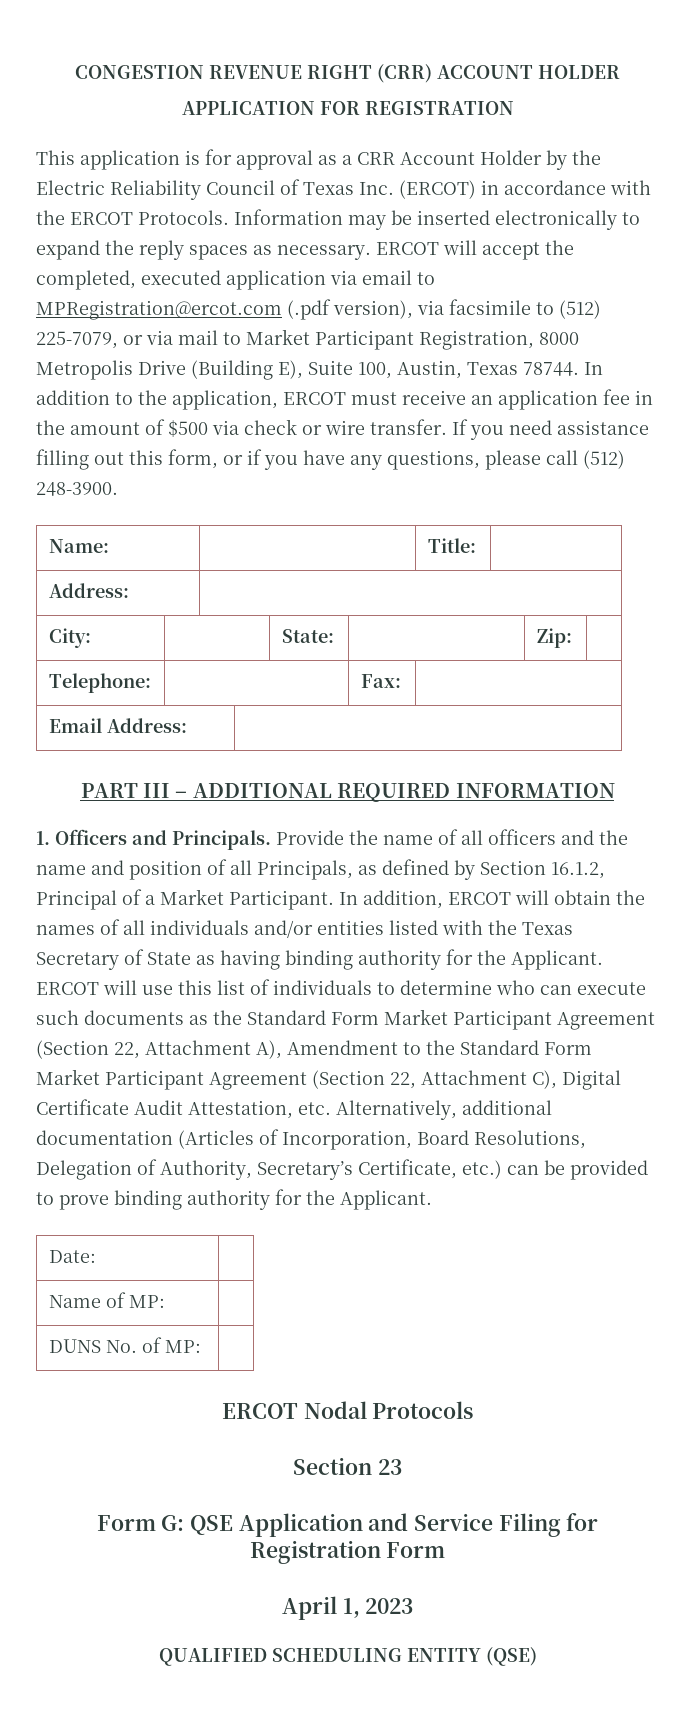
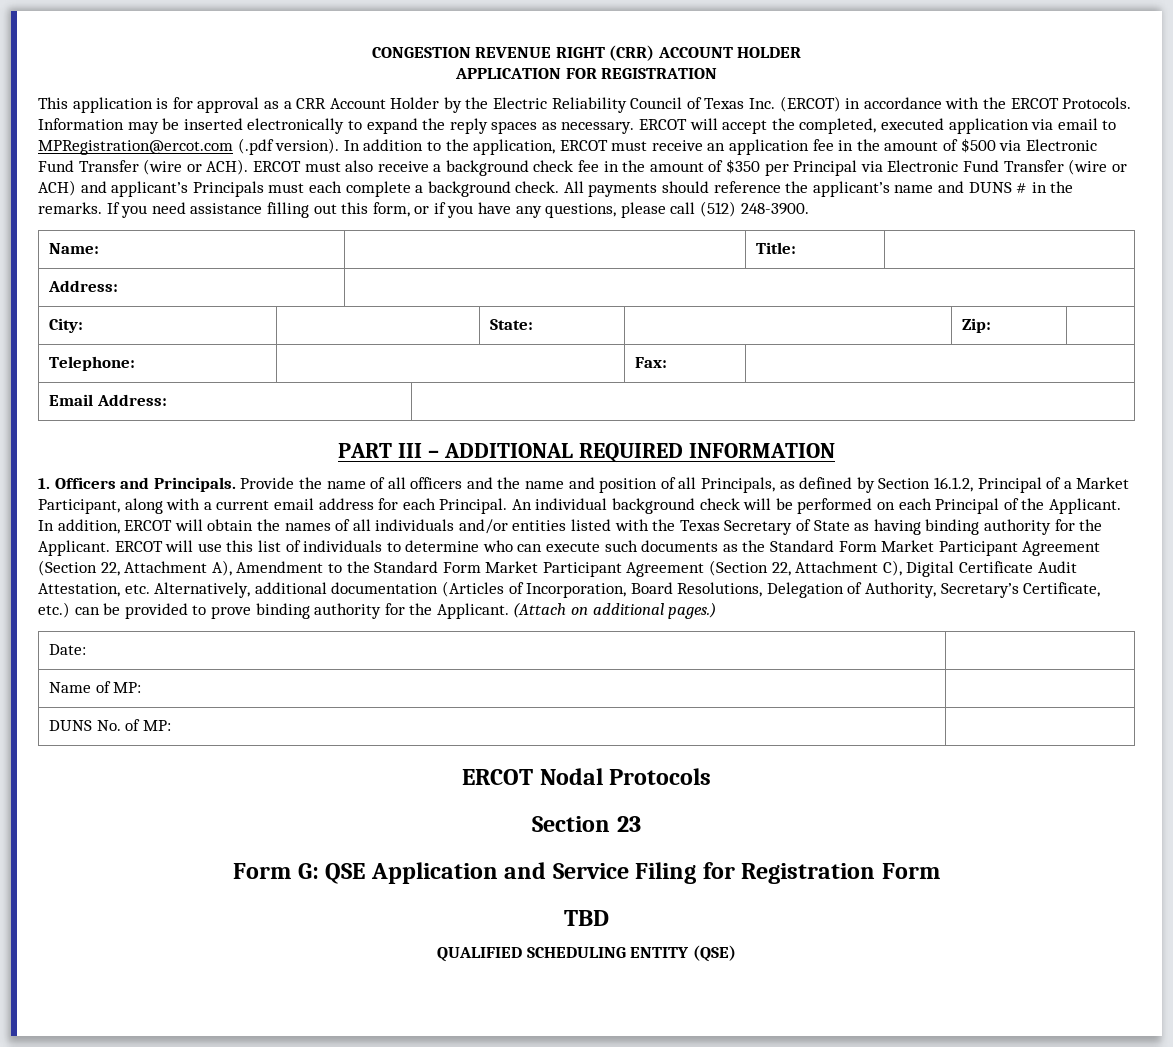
[333,299,601,319] [36,329,579,350] [36,360,579,380] version), via facsimile to (512) 225-7079, or via mail to Market Participant Registration, 8000 Metropolis Drive (Building E), Suite 100, Austin, Texas 78744. -> [275,138,340,154] version).
[244,419,447,435] check or wire transfer. -> [1025,139,1097,151] [38,159,1127,176] [38,180,1074,197] [38,202,102,214] Electronic Fund Transfer (wire or ACH). ERCOT must also receive a background check fee in the amount of $350 per Principal via Electronic Fund Transfer (wire or ACH) and applicant’s Principals must each complete a background check. All payments should reference the applicant’s name and DUNS # in the remarks.
[229,890,334,910] Participant. -> [38,498,1121,514] Participant, along with a current email address for each Principal. An individual background check will be performed on each Principal of the Applicant.
(432, 1200) none -> [513,602,717,619] (Attach on additional pages.)
[281,1596,414,1620] April 1, 2023 -> [564,910,609,926] TBD

